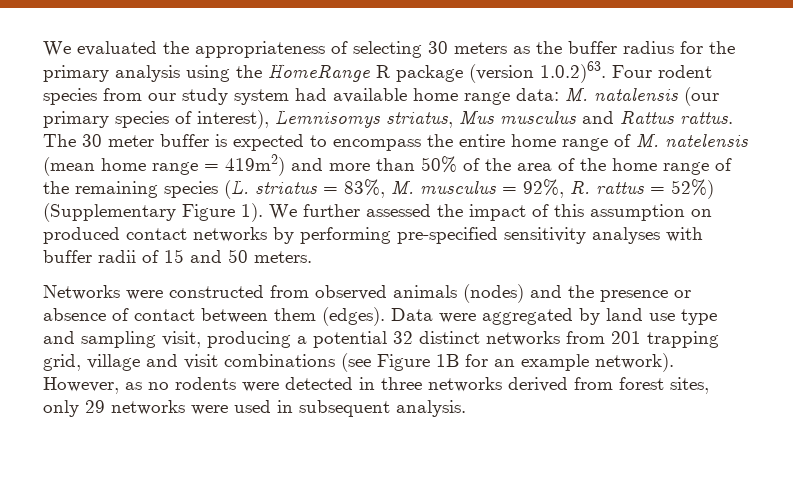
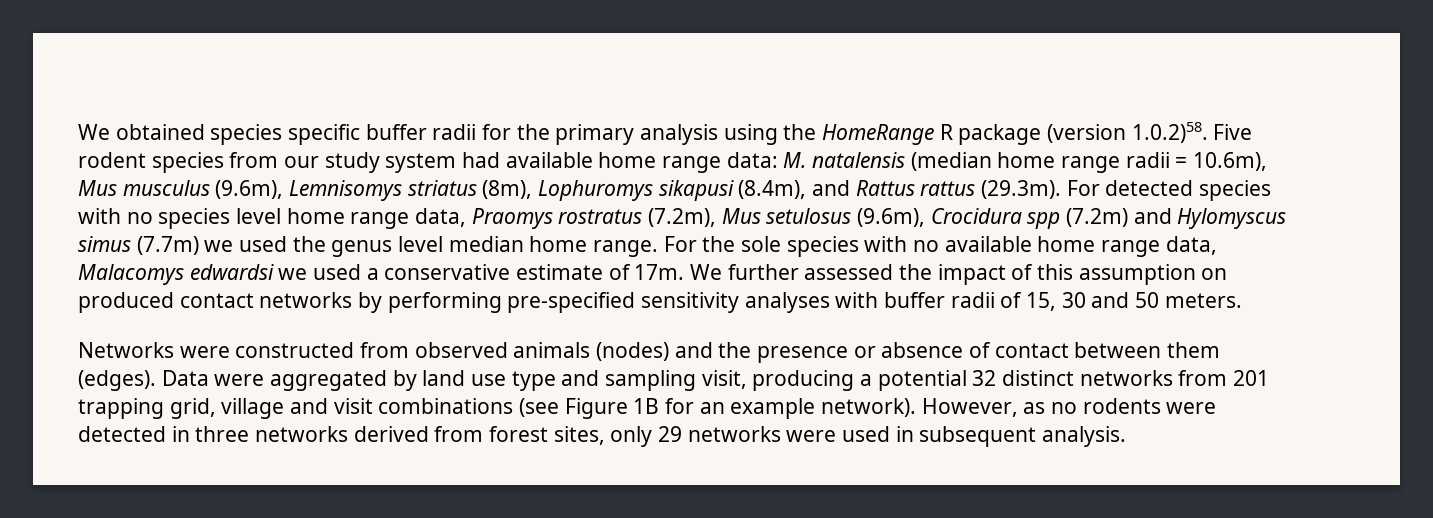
[43,41,674,58] We evaluated the appropriateness of selecting 30 meters as the buffer radius -> [78,124,477,145] We obtained species specific buffer radii
[540,61,652,83] 1.0.2)63. Four -> [1131,122,1253,143] 1.0.2)58. Five
[684,87,719,106] [43,110,733,129] [43,133,748,151] [43,154,732,176] [43,179,714,199] [43,203,263,222] (our primary species of interest), Lemnisomys striatus, Mus musculus and Rattus rattus. The 30 meter buffer is expected to encompass the entire home range of M. natelensis (mean home range = 419m2) and more than 50% of the area of the home range of the remaining species (L. striatus = 83%, M. musculus = 92%, R. rattus = 52%) (Supplementary Figure 1). -> [910,152,1268,173] [78,180,1272,201] [78,208,1287,229] [78,236,1217,257] [78,264,685,285] (median home range radii = 10.6m), Mus musculus (9.6m), Lemnisomys striatus (8m), Lophuromys sikapusi (8.4m), and Rattus rattus (29.3m). For detected species with no species level home range data, Praomys rostratus (7.2m), Mus setulosus (9.6m), Crocidura spp (7.2m) and Hylomyscus simus (7.7m) we used the genus level median home range. For the sole species with no available home range data, Malacomys edwardsi we used a conservative estimate of 17m.
[164,249,184,263] 15 -> [1026,292,1086,311] 15, 30

